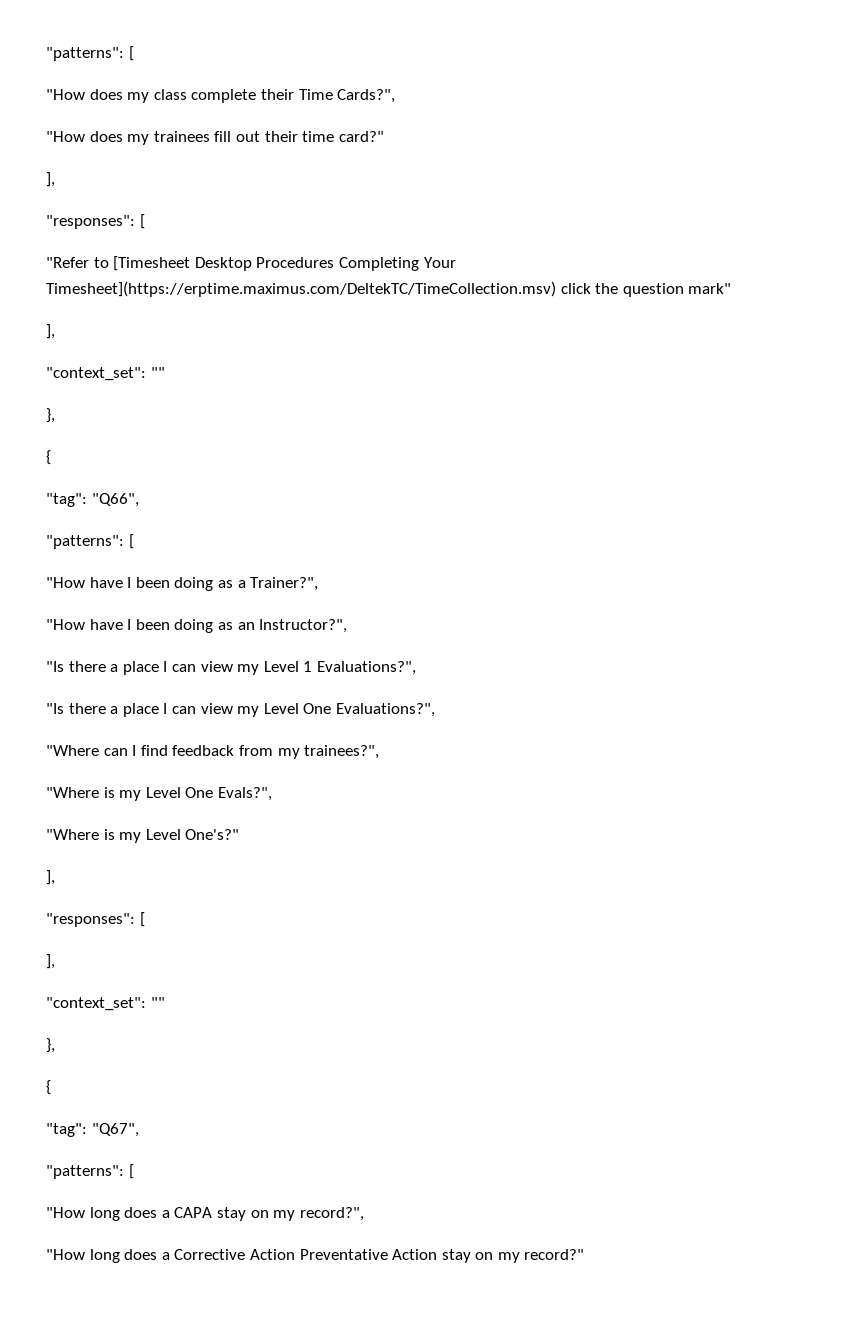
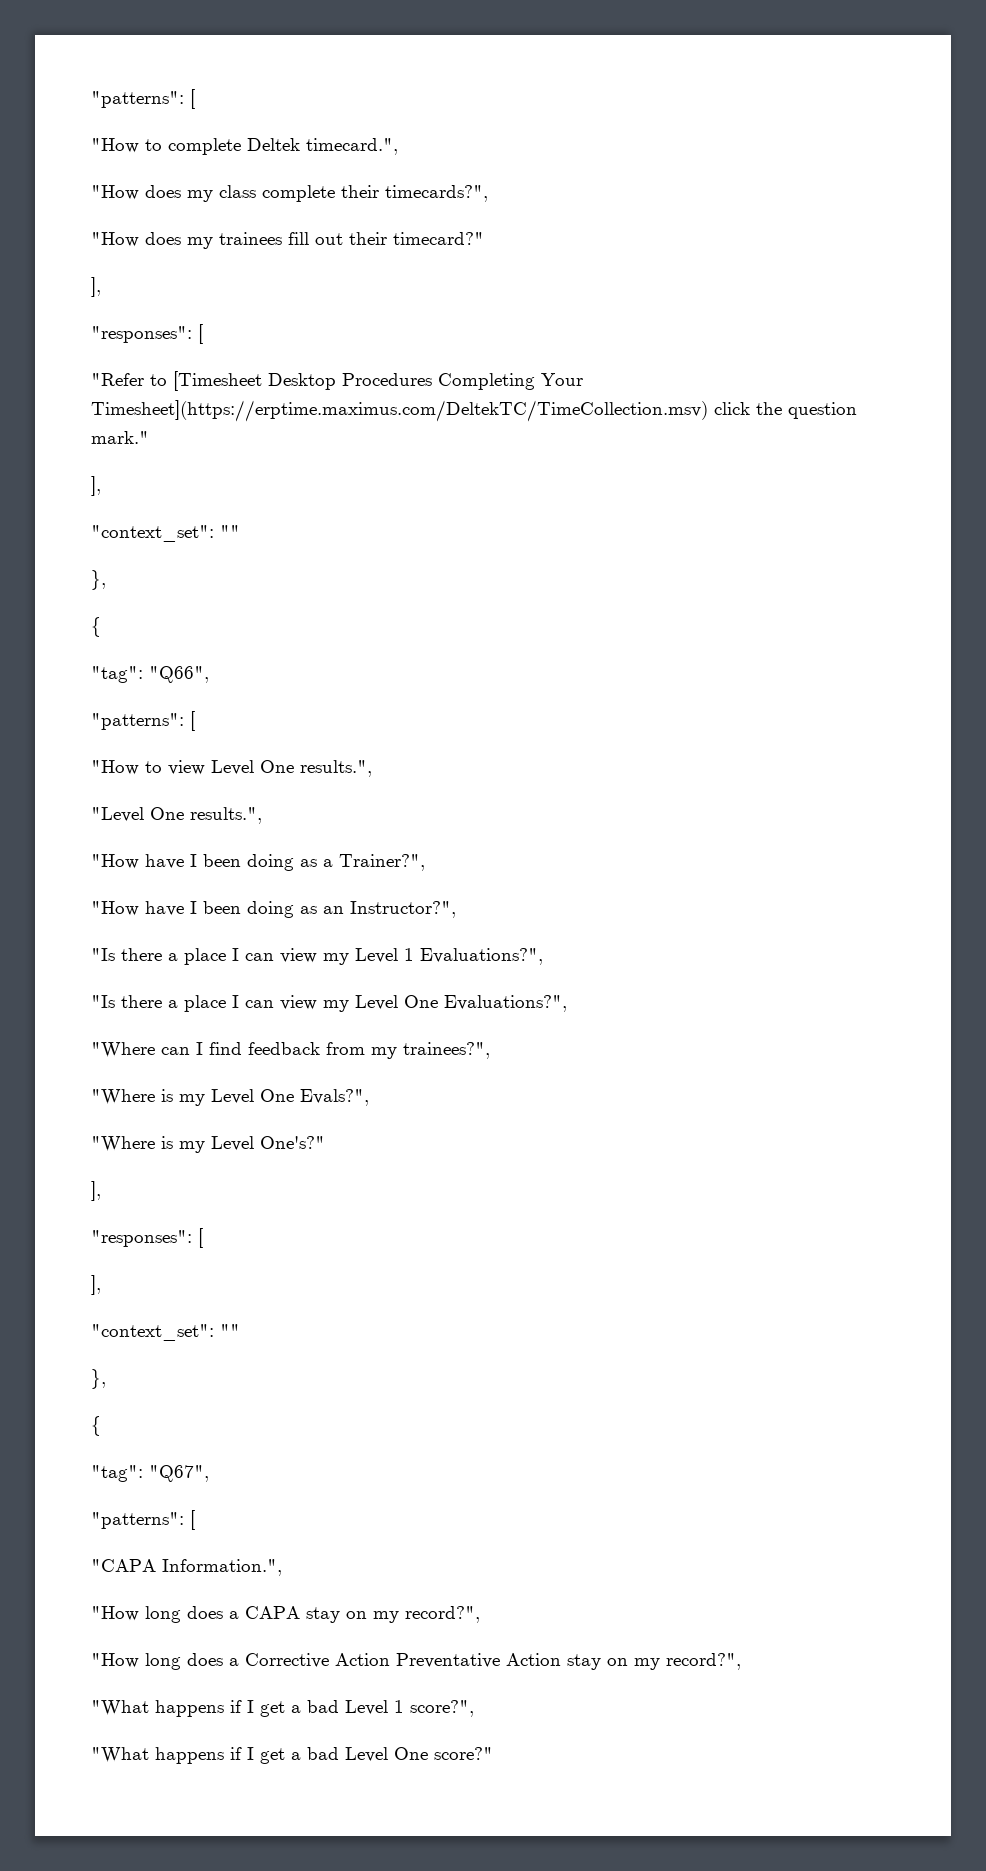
[46,46,134,61] "patterns": [ -> [91,89,195,109] [91,138,398,155] "patterns": [ // "How to complete Deltek timecard.",
[298,89,396,103] Time Cards?", -> [385,185,488,202] timecards?",
[302,131,384,142] time card?" -> [393,232,484,245] timecard?"
[688,283,732,294] mark" -> [91,431,149,444] mark."
(134, 541) none -> [91,760,372,777] [91,807,262,824] // "How to view Level One results.", // "Level One results.",
(134, 1171) none -> [91,1559,282,1576] // "CAPA Information.",
[524,1249,585,1260] record?" -> [666,1653,741,1670] [91,1700,474,1717] [91,1747,493,1764] record?", // "What happens if I get a bad Level 1 score?", // "What happens if I get a bad Level One score?"

